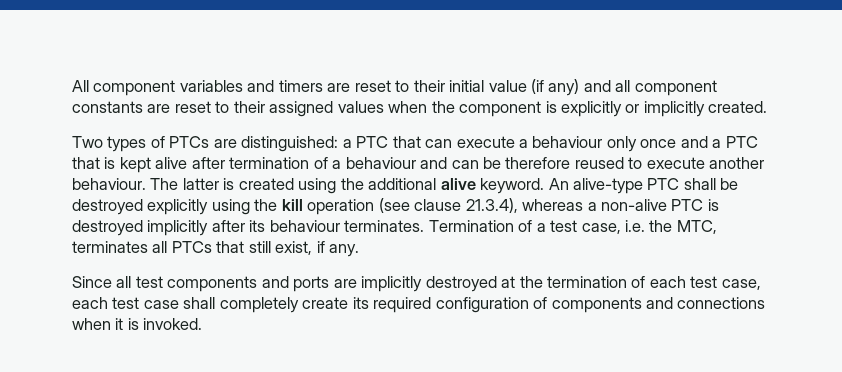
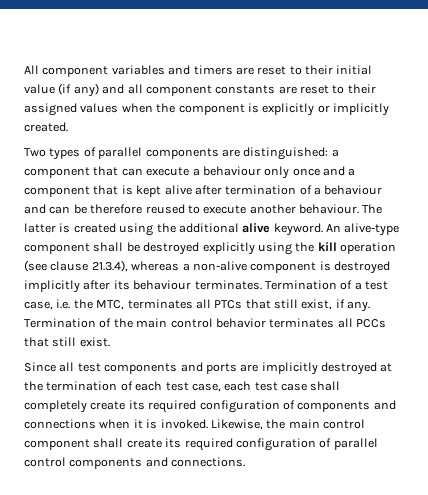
[169,136,210,148] PTCs -> [98,147,219,159] parallel components
[356,136,389,148] PTC -> [24,167,90,178] component
[725,136,758,148] PTC -> [24,186,90,197] component
[647,178,680,190] PTC -> [24,243,90,254] component
[671,199,704,211] PTC -> [250,262,317,273] component
(360, 250) none -> [24,318,386,328] [24,337,110,347] Termination of the main control behavior terminates all PCCs that still exist.
(203, 324) none -> [210,419,365,430] [24,438,378,451] [24,457,246,469] Likewise, the main control component shall create its required configuration of parallel control components and connections.

